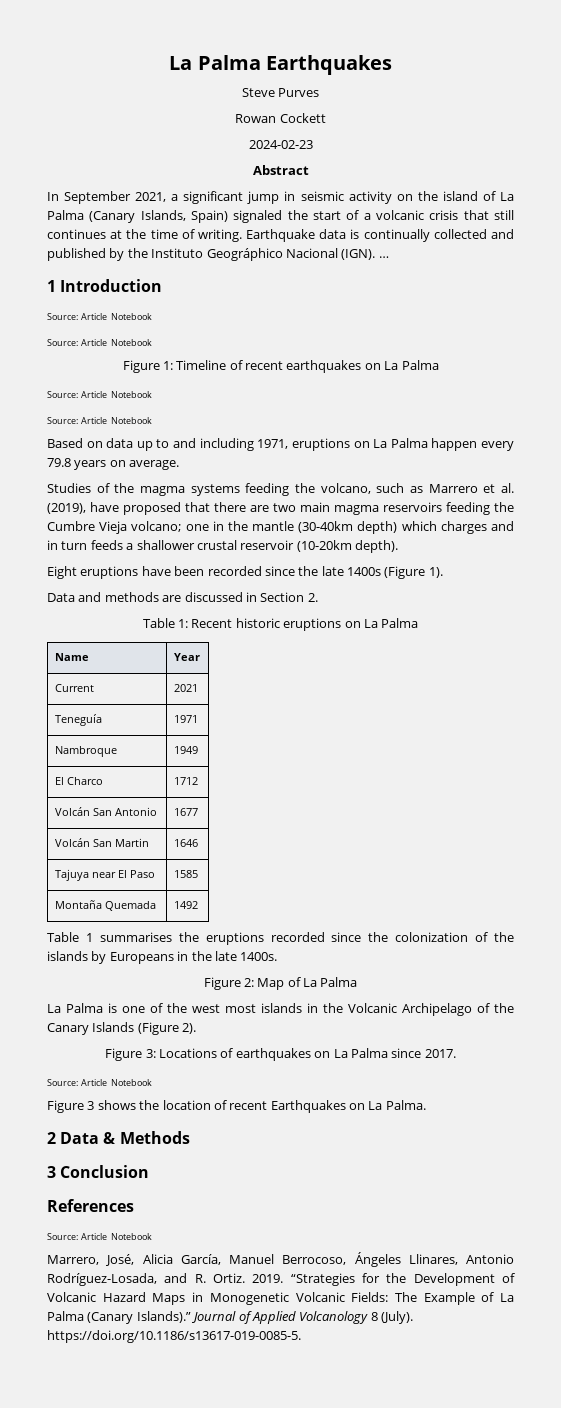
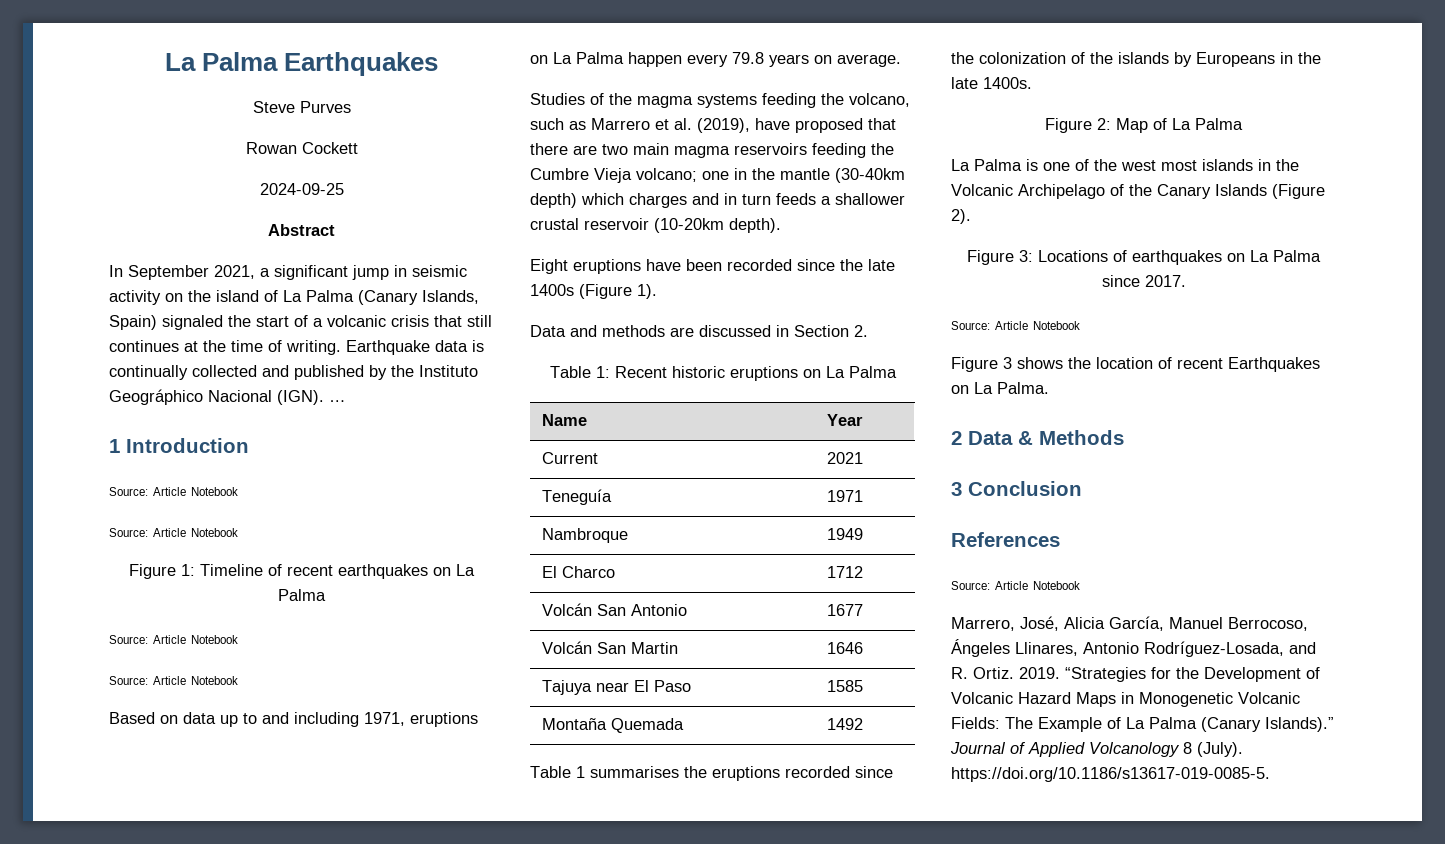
[248,140,313,149] 2024-02-23 -> [259,183,344,195] 2024-09-25

